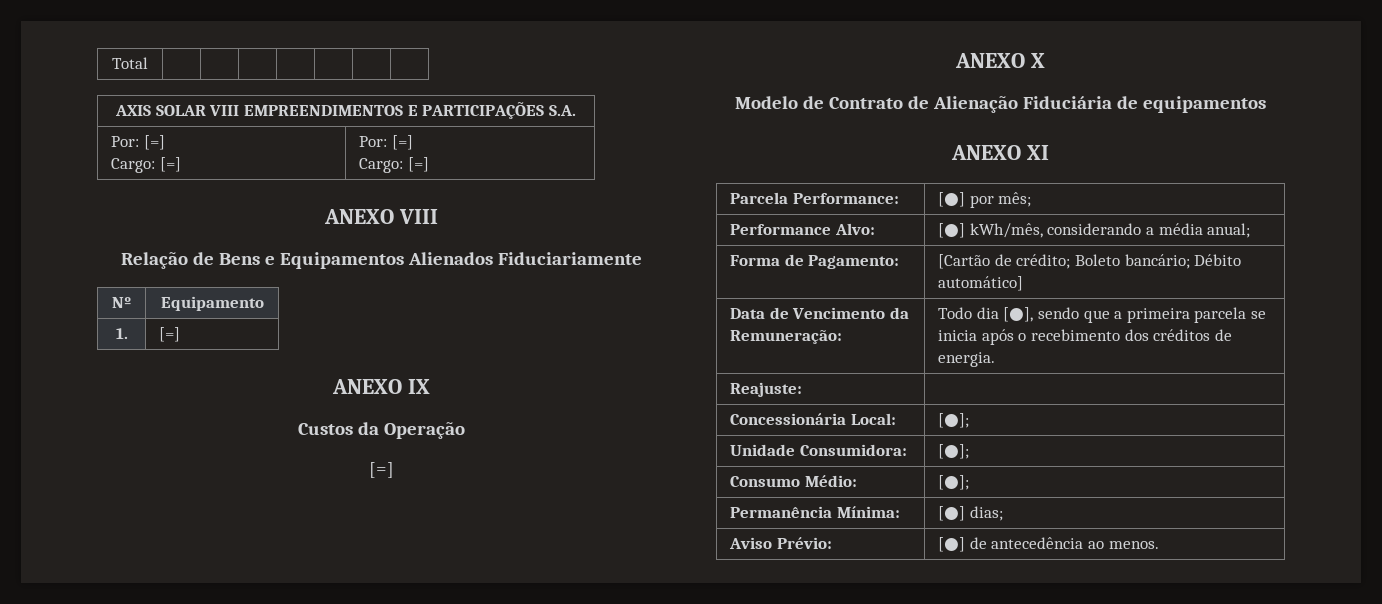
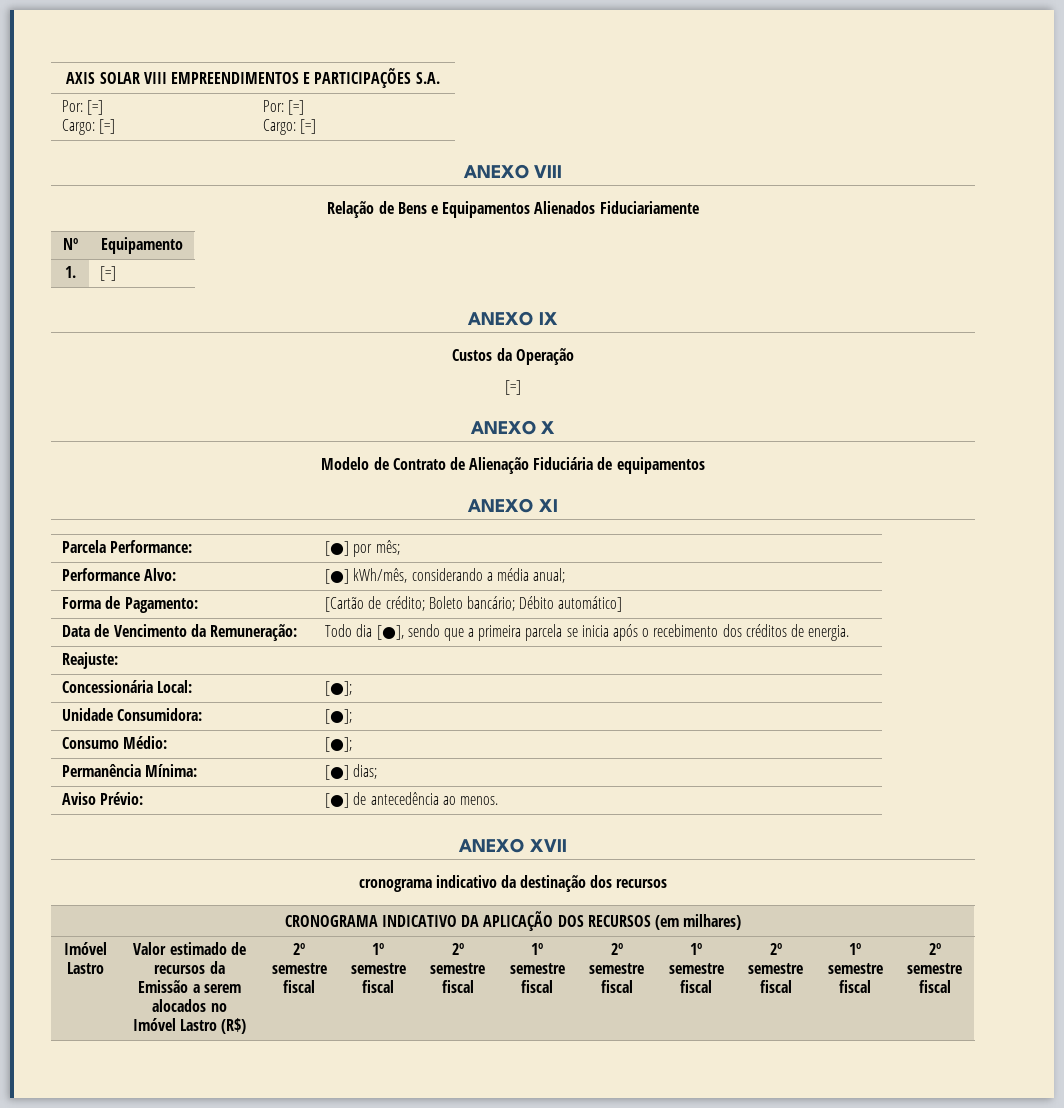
[112,57,148,69] Total | | | | | | | // -> (66, 78) none
(1159, 545) none -> [458,838,567,853] [358,875,668,892] [284,911,742,931] [64,942,107,955] [67,962,104,974] [133,942,246,955] [154,961,225,974] [138,980,241,993] [152,999,227,1012] [132,1018,247,1034] [293,943,305,955] [271,963,327,974] [283,980,315,993] [372,943,384,955] [350,963,406,974] [362,980,394,993] [451,943,464,955] [430,963,485,974] [441,980,474,993] [531,943,543,955] [509,963,565,974] [521,980,553,993] [610,943,623,955] [589,963,644,974] [600,980,633,993] [690,943,702,955] [668,963,724,974] [680,980,712,993] [769,943,782,955] [748,963,803,974] [759,980,792,993] [849,943,861,955] [827,963,883,974] [839,980,871,993] [928,943,941,955] [907,963,962,974] [918,980,951,993] // ANEXO XVII // cronograma indicativo da destinação dos recursos // CRONOGRAMA INDICATIVO DA APLICAÇÃO DOS RECURSOS (em milhares) // Imóvel Lastro | Valor estimado de recursos da Emissão a serem alocados no Imóvel Lastro (R$) | 2º semestre fiscal | 1º semestre fiscal | 2º semestre fiscal | 1º semestre fiscal | 2º semestre fiscal | 1º semestre fiscal | 2º semestre fiscal | 1º semestre fiscal | 2º semestre fiscal

